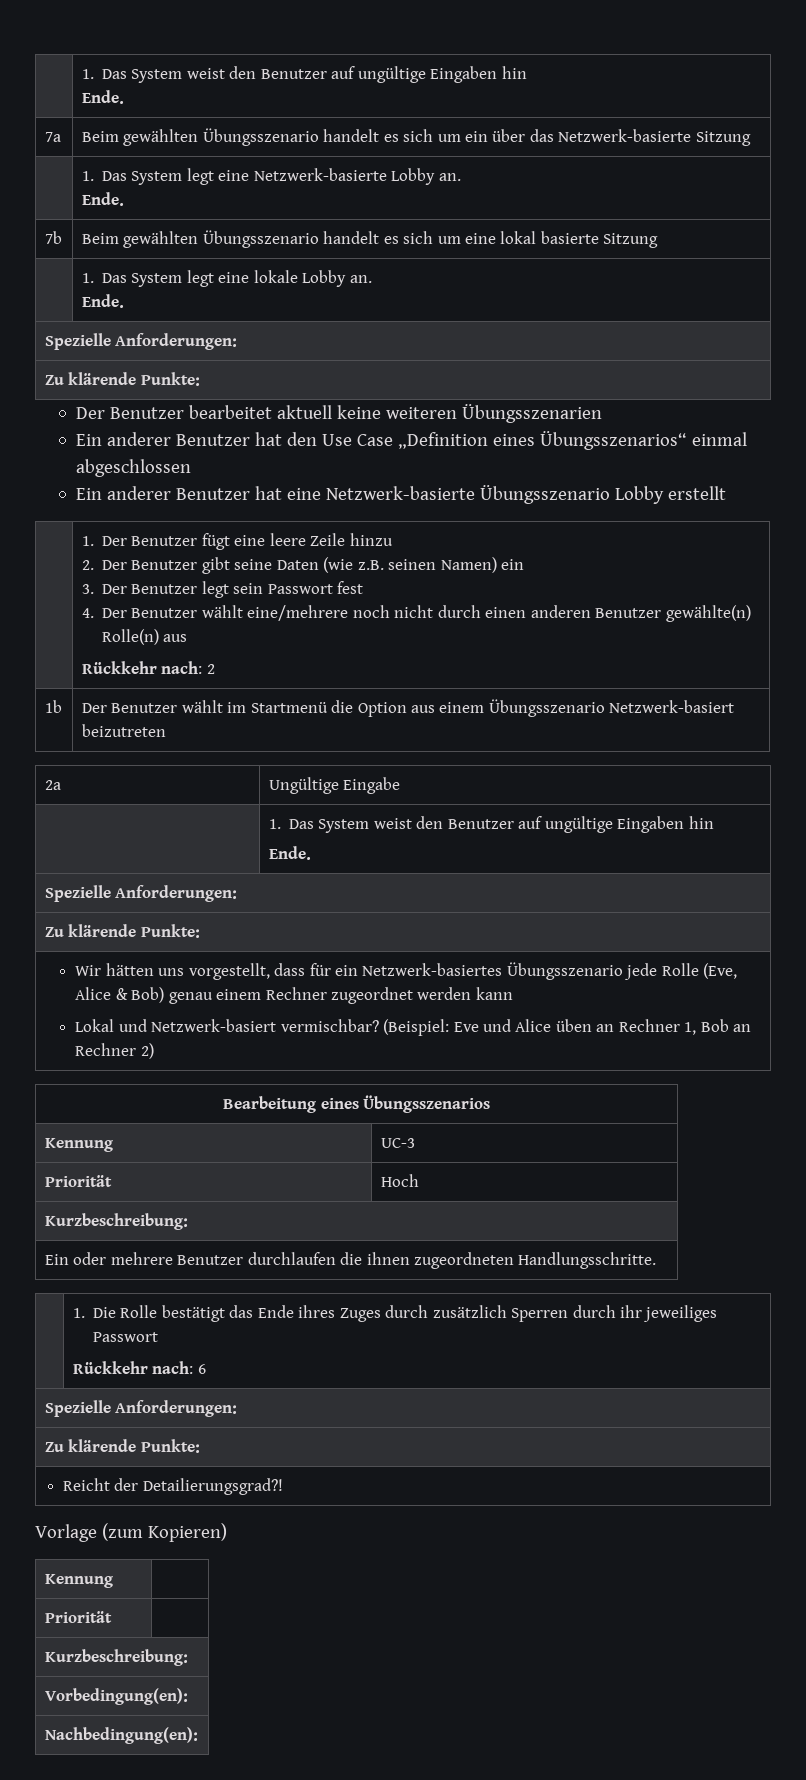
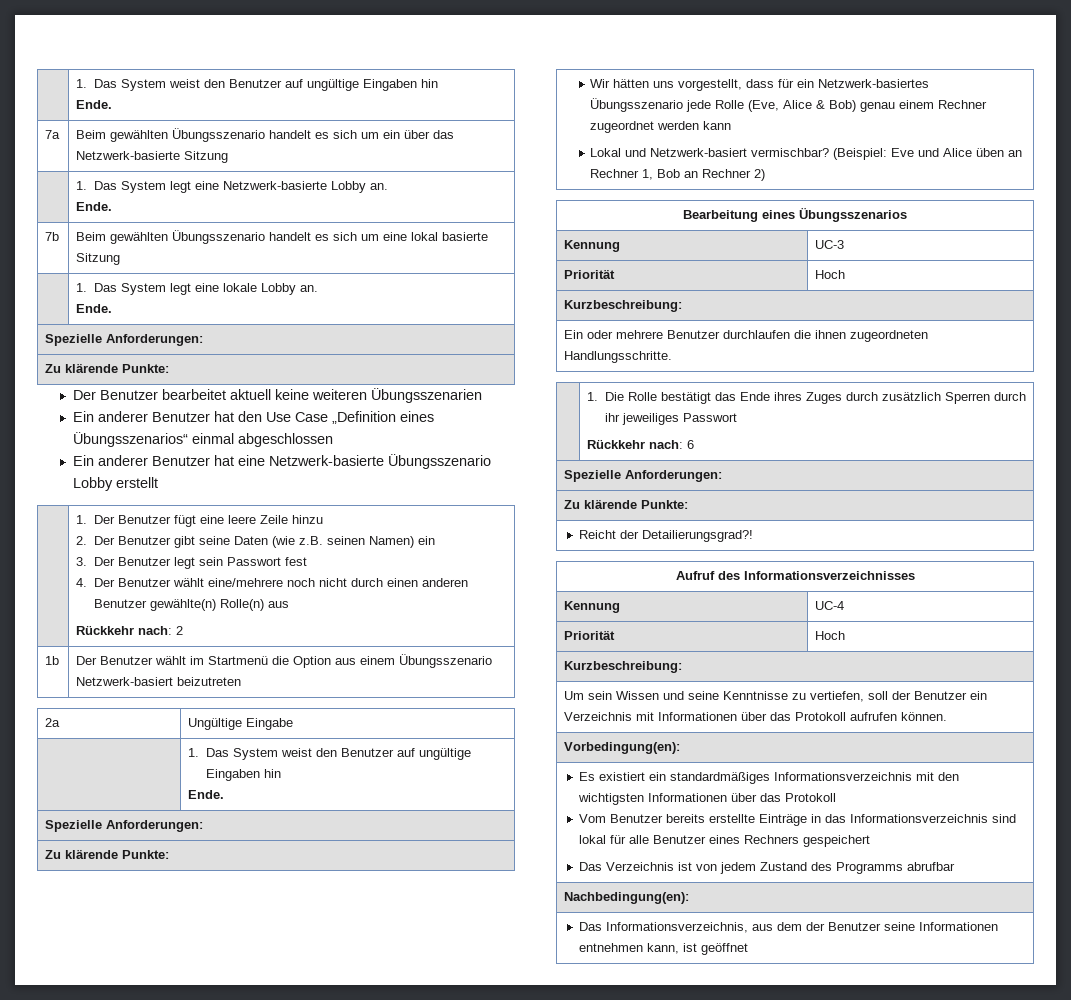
[35,1523,227,1542] [44,1574,113,1588] [44,1611,112,1623] [44,1649,188,1666] [44,1688,188,1705] [44,1727,198,1744] // Vorlage (zum Kopieren) // Kennung | // Priorität | // Kurzbeschreibung: // Vorbedingung(en): // Nachbedingung(en): -> [675,571,915,580] [564,601,621,613] [815,601,845,610] [564,630,616,640] [815,631,846,640] [564,661,683,673] [564,691,988,702] [564,712,948,721] [564,742,681,754] [578,772,959,784] [577,793,836,805] [578,814,1016,826] [578,835,870,847] [578,862,955,874] [564,892,690,904] [578,922,998,933] [578,943,748,955] // Aufruf des Informationsverzeichnisses // Kennung | UC-4 // Priorität | Hoch // Kurzbeschreibung: // Um sein Wissen und seine Kenntnisse zu vertiefen, soll der Benutzer ein Verzeichnis mit Informationen über das Protokoll aufrufen können. // Vorbedingung(en): // Es existiert ein standardmäßiges Informationsverzeichnis mit den wichtigsten Informationen über das Protokoll // Vom Benutzer bereits erstellte Einträge in das Informationsverzeichnis sind lokal für alle Benutzer eines Rechners gespeichert // Das Verzeichnis ist von jedem Zustand des Programms abrufbar // Nachbedingung(en): // Das Informationsverzeichnis, aus dem der Benutzer seine Informationen entnehmen kann, ist geöffnet

